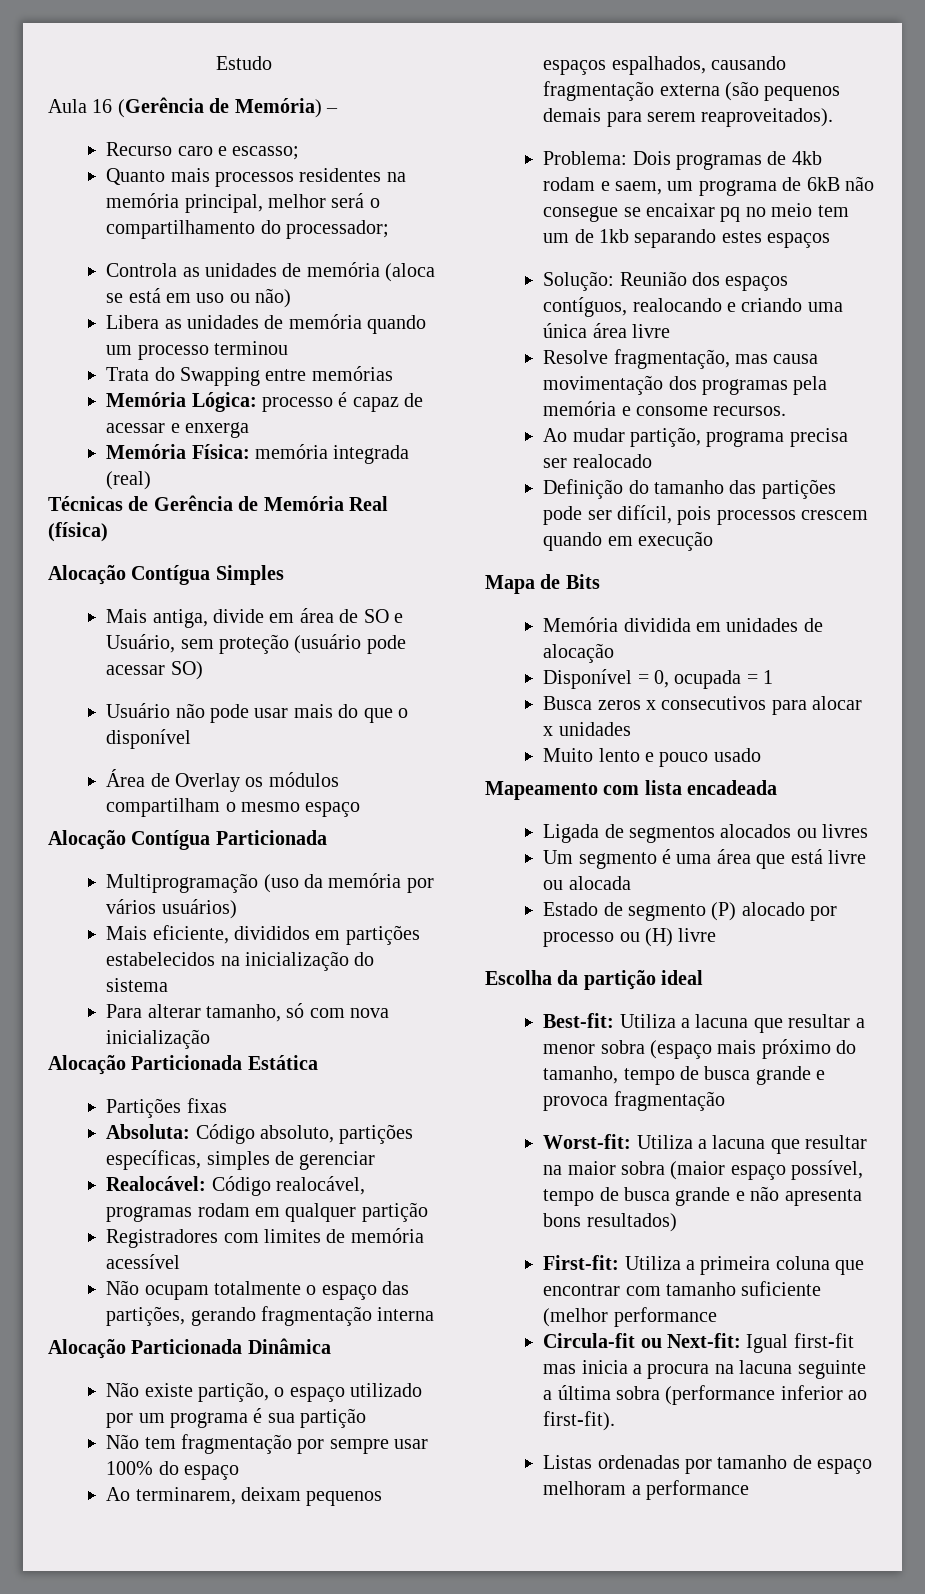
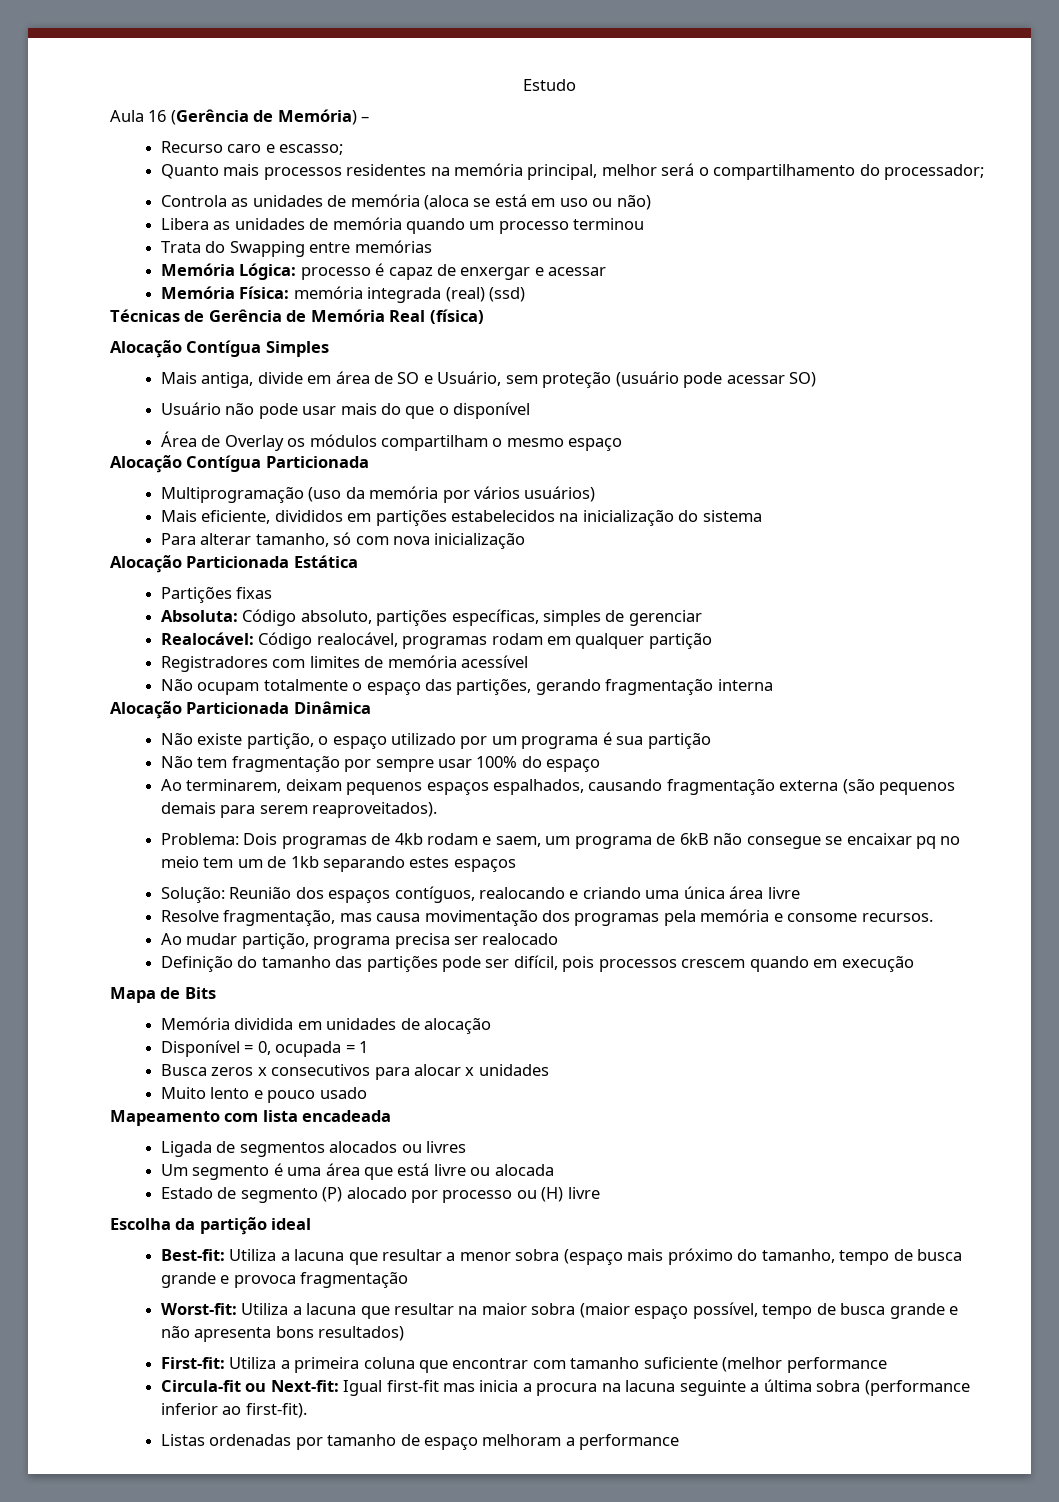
[106,422,250,438] acessar e enxerga -> [460,267,607,280] enxergar e acessar
(152, 480) none -> [488,287,525,302] (ssd)

